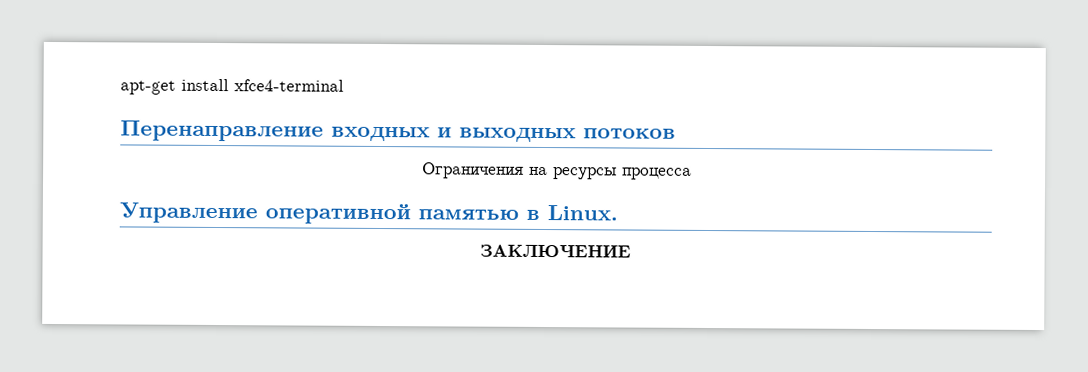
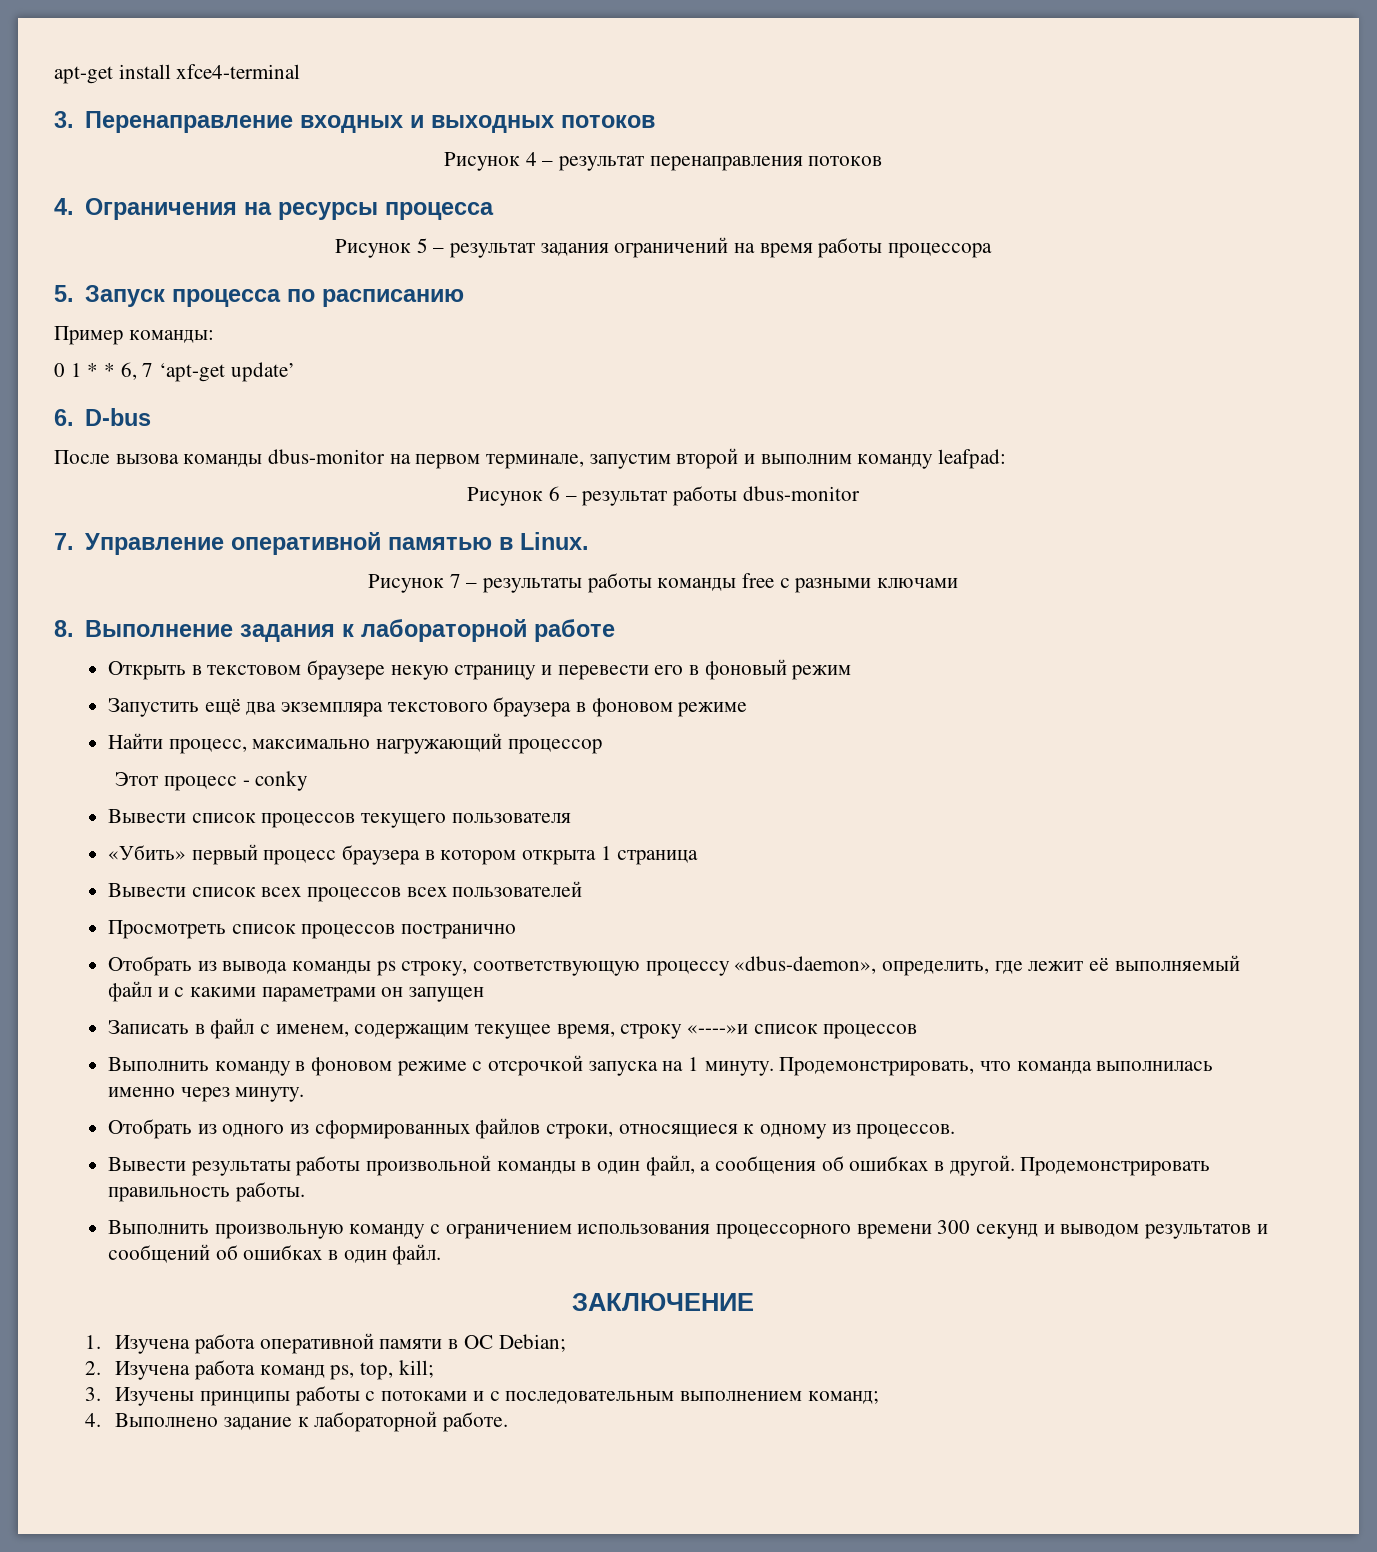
(344, 85) none -> [54,111,74,128] 3.
[421,162,692,180] Ограничения на ресурсы процесса // -> [443,152,883,171] [54,198,494,220] [334,237,993,258] [54,285,464,307] [54,326,214,345] [54,362,295,382] [54,408,151,426] [54,448,1007,469] [467,486,860,506] [54,533,74,550] Рисунок 4 – результат перенаправления потоков // 4. Ограничения на ресурсы процесса // Рисунок 5 – результат задания ограничений на время работы процессора // 5. Запуск процесса по расписанию // Пример команды: // 0 1 * * 6, 7 ‘apt-get update’ // 6. D-bus // После вызова команды dbus-monitor на первом терминале, запустим второй и выполним команду leafpad: // Рисунок 6 – результат работы dbus-monitor // 7.
[480,243,631,259] ЗАКЛЮЧЕНИЕ -> [367,573,959,593] [54,619,615,642] [107,659,852,680] [107,697,748,717] [107,733,602,754] [115,771,309,791] [107,809,571,828] [107,844,699,865] [107,881,583,902] [107,920,516,939] [107,955,1240,976] [107,981,484,1002] [107,1018,918,1039] [107,1055,1214,1076] [107,1087,305,1102] [107,1118,956,1139] [107,1155,1211,1176] [107,1182,305,1202] [107,1220,1268,1239] [107,1244,442,1265] [572,1293,754,1311] [84,1333,566,1354] [84,1360,434,1380] [84,1386,879,1406] [84,1411,509,1432] Рисунок 7 – результаты работы команды free с разными ключами // 8. Выполнение задания к лабораторной работе // Открыть в текстовом браузере некую страницу и перевести его в фоновый режим // Запустить ещё два экземпляра текстового браузера в фоновом режиме // Найти процесс, максимально нагружающий процессор // Этот процесс - conky // Вывести список процессов текущего пользователя // «Убить» первый процесс браузера в котором открыта 1 страница // Вывести список всех процессов всех пользователей // Просмотреть список процессов постранично // Отобрать из вывода команды ps строку, соответствующую процессу «dbus-daemon», определить, где лежит её выполняемый файл и с какими параметрами он запущен // Записать в файл с именем, содержащим текущее время, строку «----»и список процессов // Выполнить команду в фоновом режиме с отсрочкой запуска на 1 минуту. Продемонстрировать, что команда выполнилась именно через минуту. // Отобрать из одного из сформированных файлов строки, относящиеся к одному из процессов. // Вывести результаты работы произвольной команды в один файл, а сообщения об ошибках в другой. Продемонстрировать правильность работы. // Выполнить произвольную команду с ограничением использования процессорного времени 300 секунд и выводом результатов и сообщений об ошибках в один файл. // ЗАКЛЮЧЕНИЕ // 1. Изучена работа оперативной памяти в ОС Debian; // 2. Изучена работа команд ps, top, kill; // 3. Изучены принципы работы с потоками и с последовательным выполнением команд; // 4. Выполнено задание к лабораторной работе.

